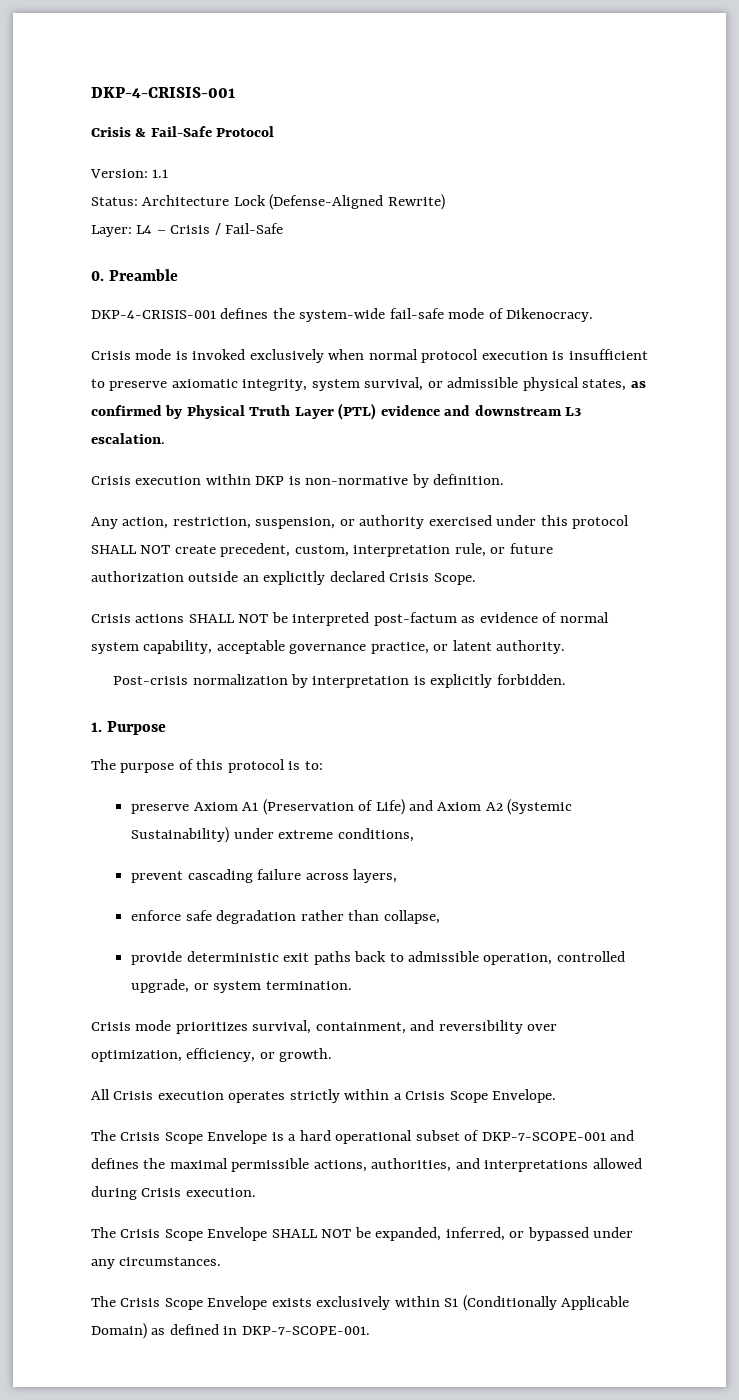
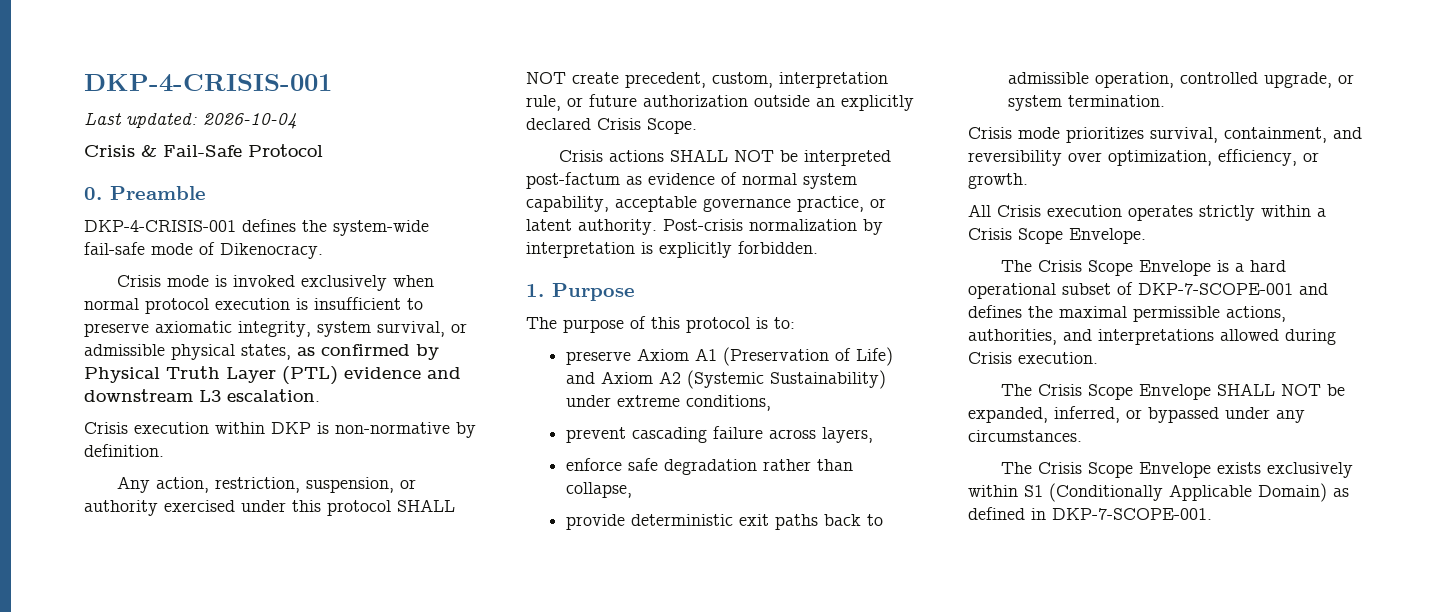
[91,87,235,98] DKP-4-CRISIS-001 -> [84,74,332,92] [84,112,297,129] DKP-4-CRISIS-001 // Last updated: 2026-10-04
[90,169,169,178] [91,194,445,210] [91,223,284,237] // Version: 1.1 // Status: Architecture Lock (Defense-Aligned Rewrite) // Layer: L4 – Crisis / Fail-Safe -> (323, 150) none
(566, 647) // -> (657, 227) none

